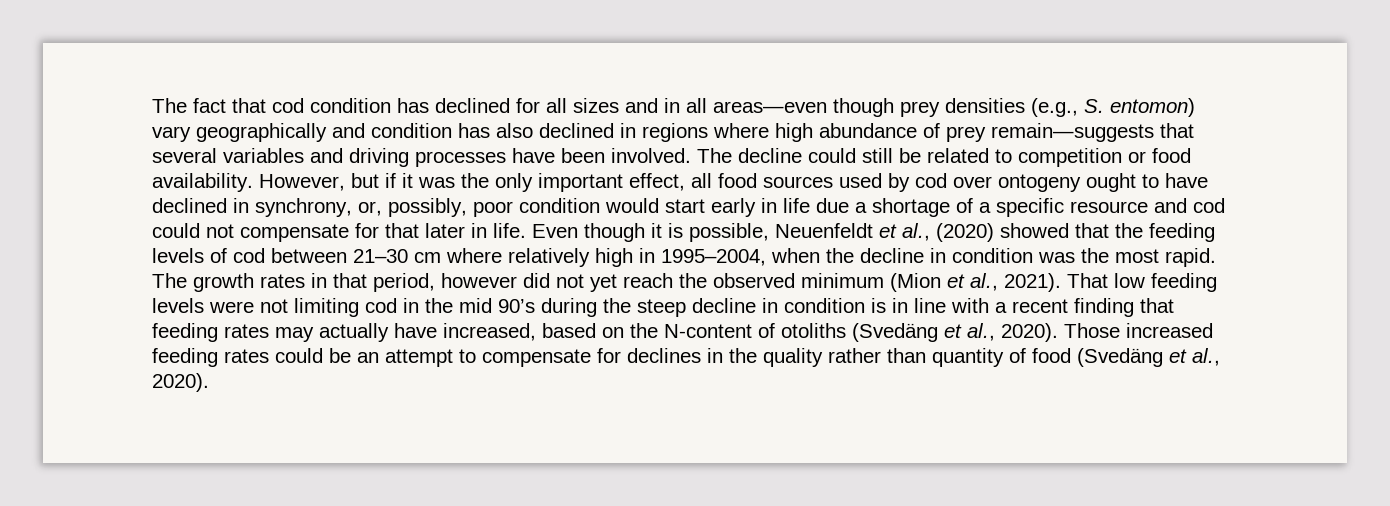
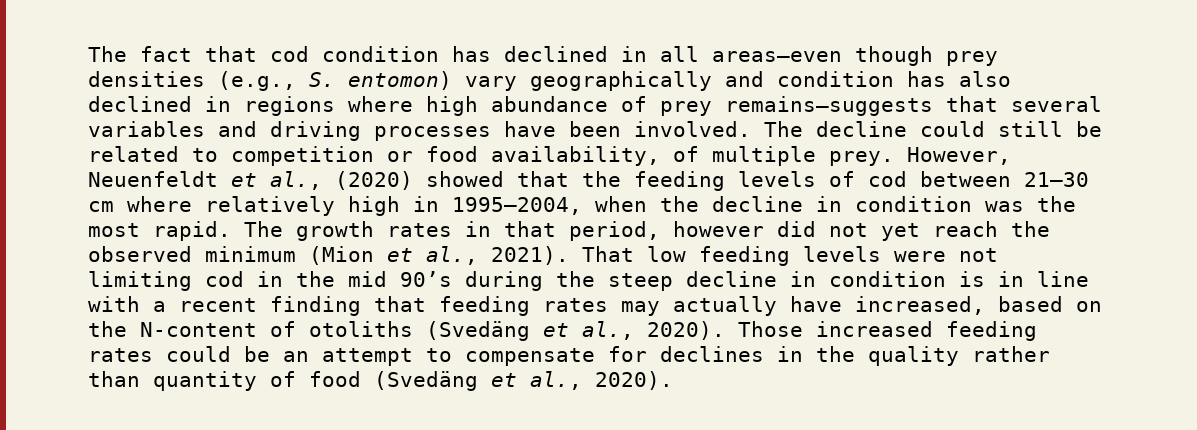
[516,98,658,113] for all sizes and -> (608, 54) none
[991,123,1154,142] remain—suggests -> [725,96,933,116] remains—suggests
[152,173,1208,192] [152,198,1225,217] [152,223,769,242] availability. However, but if it was the only important effect, all food sources used by cod over ontogeny ought to have declined in synchrony, or, possibly, poor condition would start early in life due a shortage of a specific resource and cod could not compensate for that later in life. Even though it is possible, -> [491,146,1011,166] availability, of multiple prey. However,

